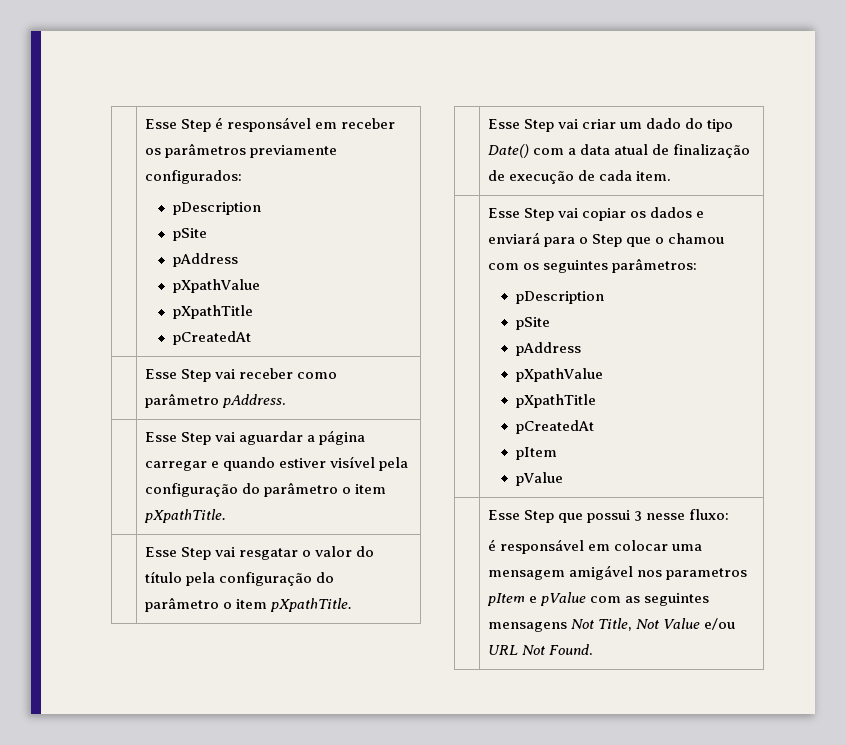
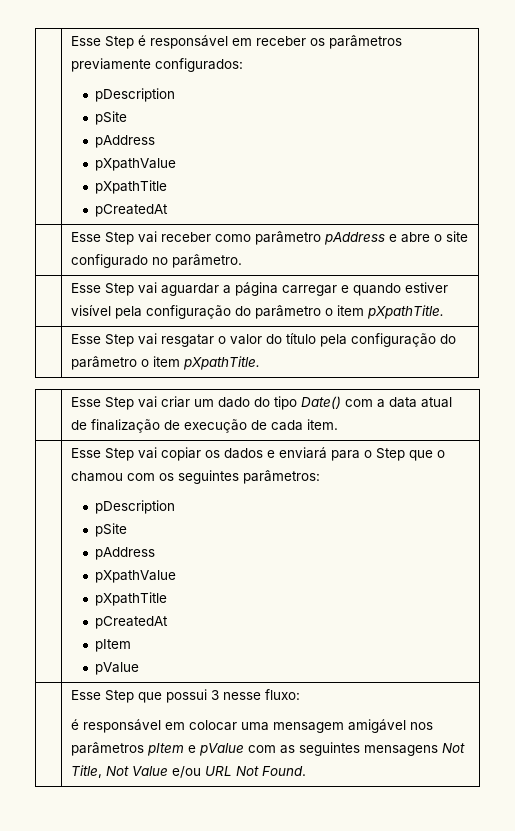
[222,394,287,408] pAddress. -> [323,231,468,245] [70,254,242,268] pAddress e abre o site configurado no parâmetro.
[666,568,748,580] parametros -> [70,742,144,756] parâmetros

